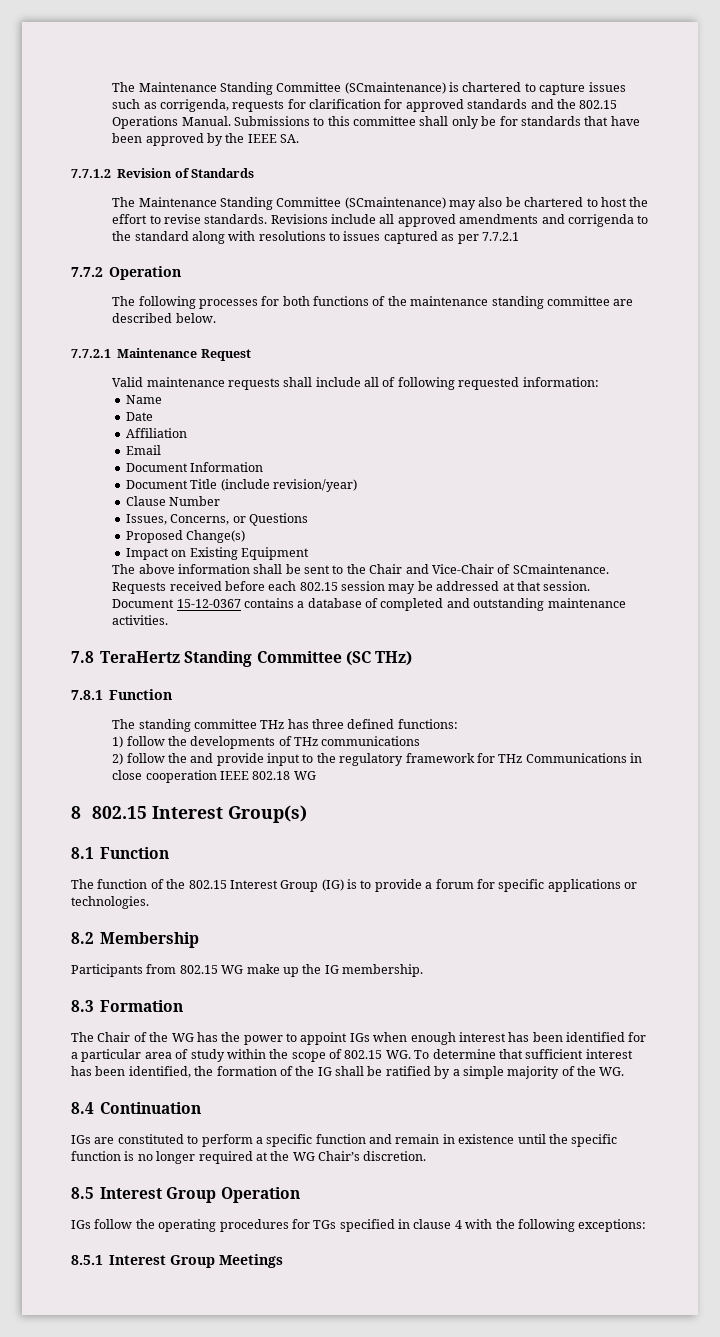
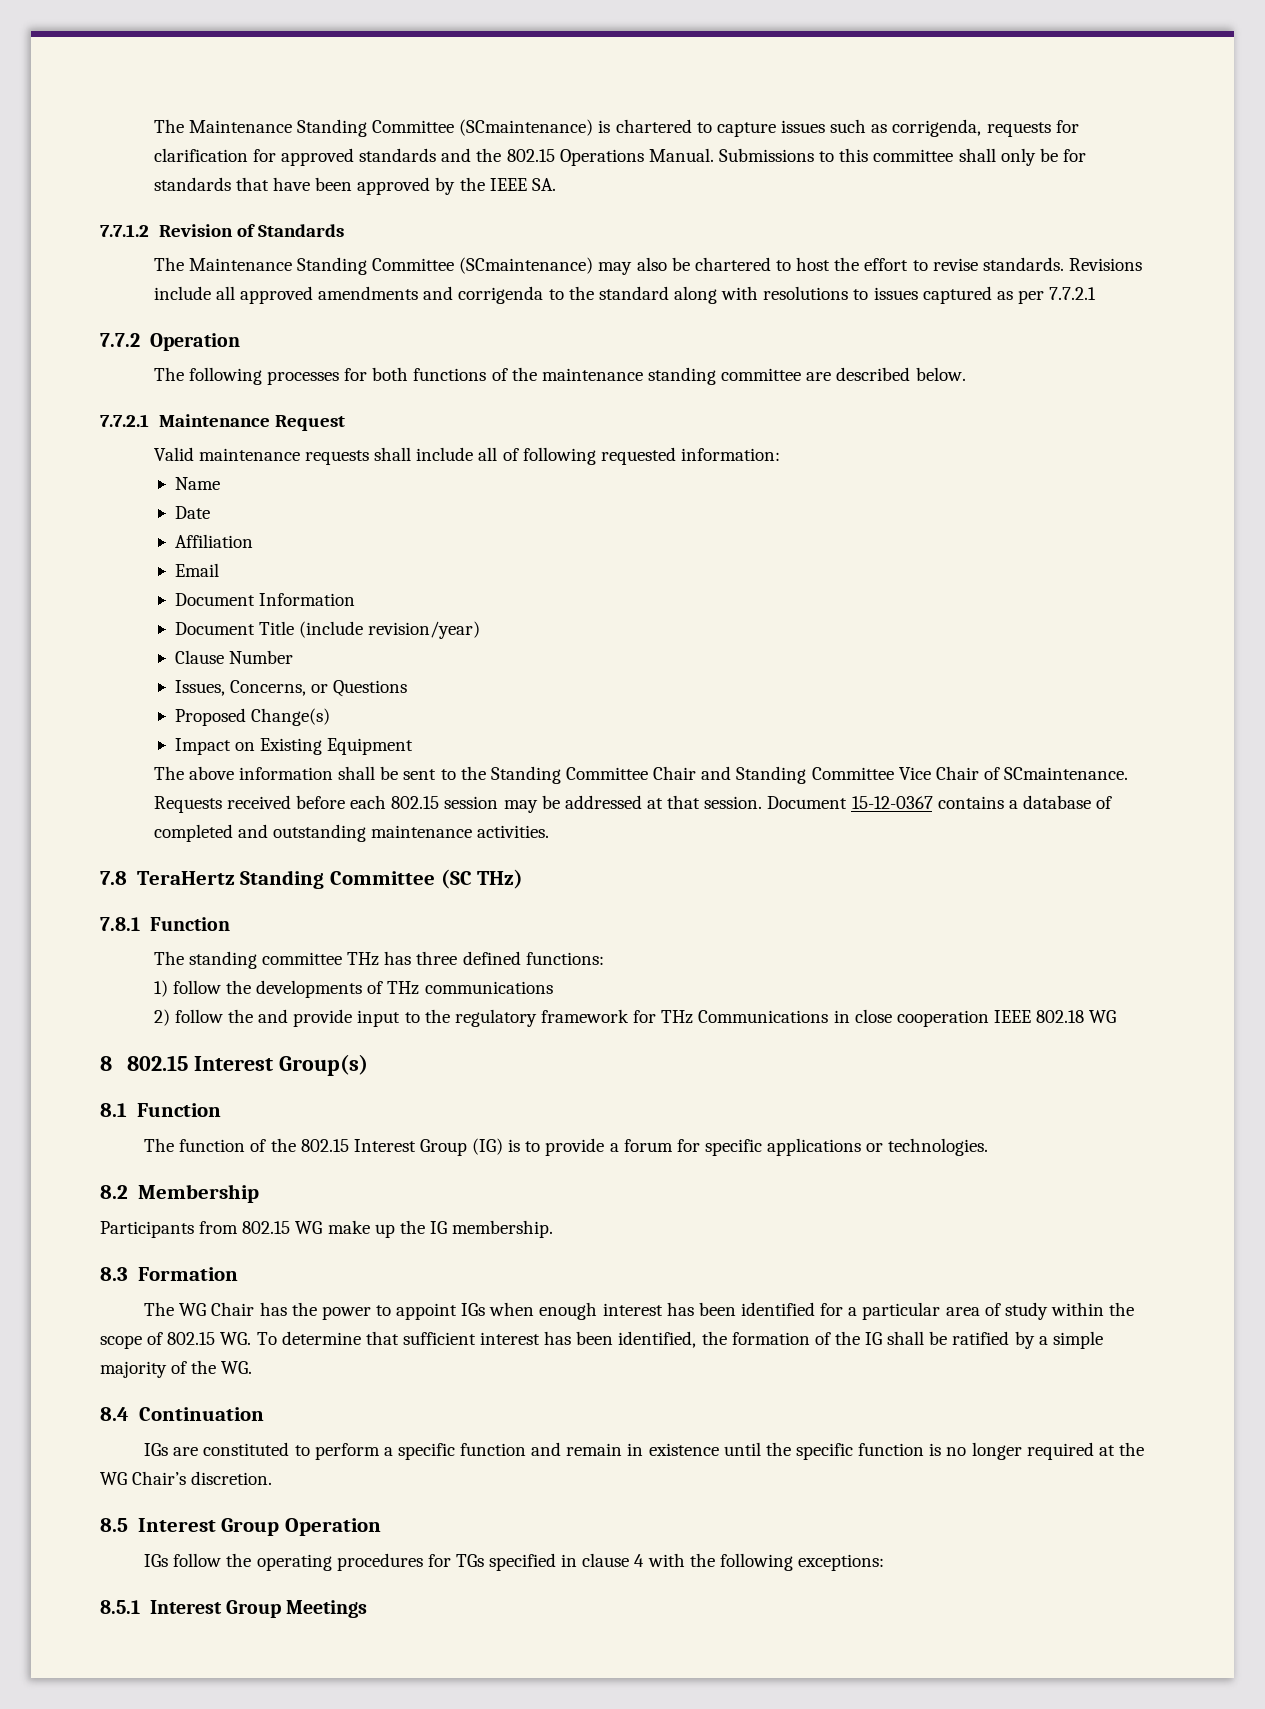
[369,564,494,574] Chair and Vice-Chair -> [490,766,979,784] Standing Committee Chair and Standing Committee Vice Chair
[97,1032,194,1042] Chair of the WG -> [179,1302,255,1316] WG Chair

